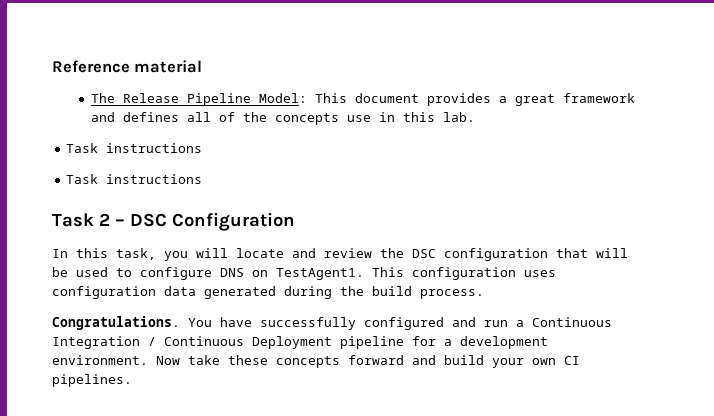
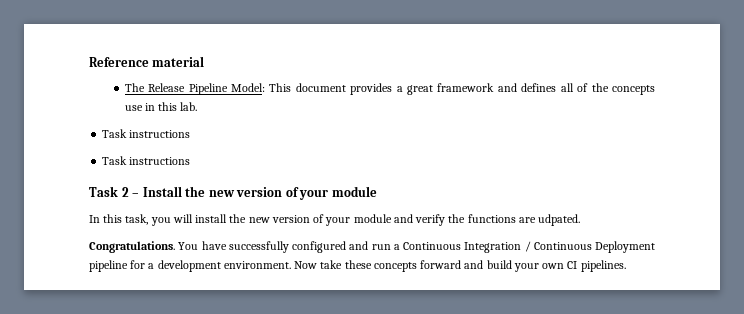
[130,212,295,231] DSC Configuration -> [142,186,377,200] Install the new version of your module
[236,248,628,261] [52,267,556,280] [52,286,484,299] locate and review the DSC configuration that will be used to configure DNS on TestAgent1. This configuration uses configuration data generated during the build process. -> [195,214,581,226] install the new version of your module and verify the functions are udpated.

